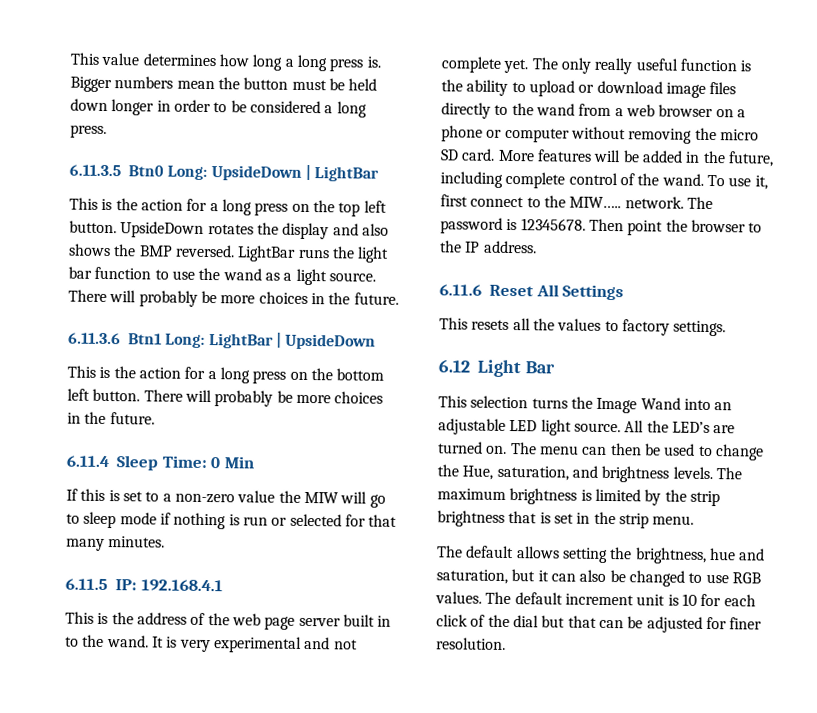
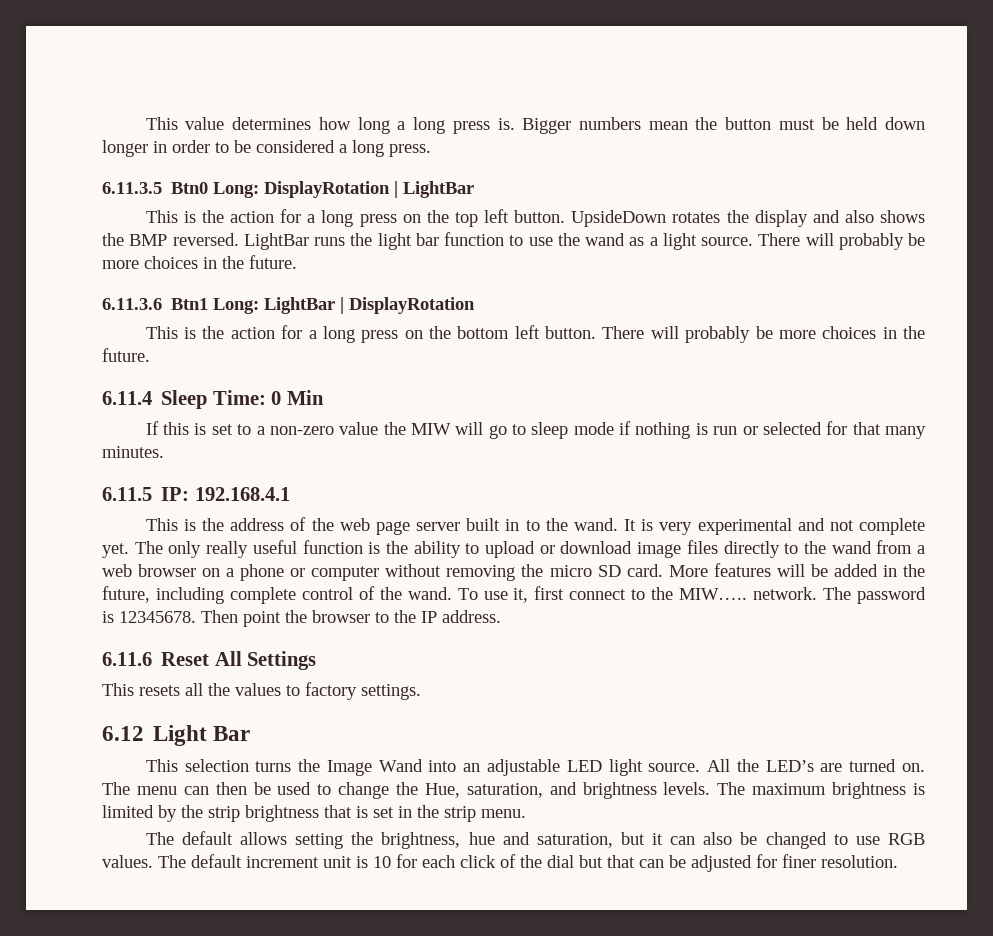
[210,165,302,181] UpsideDown -> [264,181,391,198] DisplayRotation
[285,333,377,350] UpsideDown -> [349,297,476,314] DisplayRotation

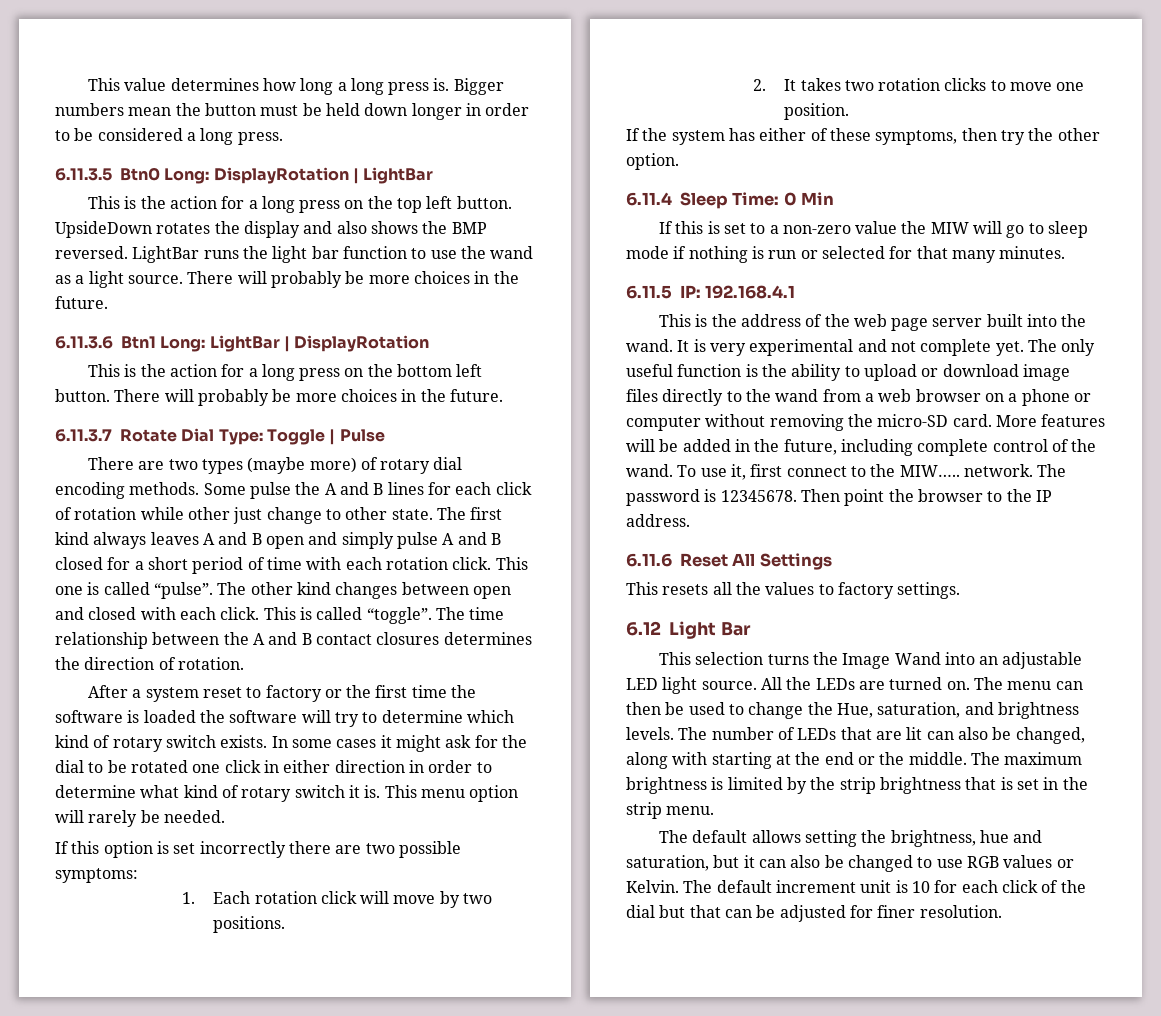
(150, 355) none -> [55,428,385,445] [87,457,463,474] [55,482,532,499] [55,507,503,524] [55,532,501,549] [55,557,528,574] [55,582,511,599] [55,607,505,624] [55,632,532,649] [55,657,244,670] [87,685,477,702] [55,710,514,727] [55,735,527,752] [55,760,492,773] [55,785,519,802] [55,810,225,827] [55,841,461,858] [55,868,138,883] [181,891,493,908] [213,916,286,933] [752,78,1085,91] [784,103,850,120] [626,128,1100,145] [626,153,679,170] // 6.11.3.7 Rotate Dial Type: Toggle | Pulse // There are two types (maybe more) of rotary dial encoding methods. Some pulse the A and B lines for each click of rotation while other just change to other state. The first kind always leaves A and B open and simply pulse A and B closed for a short period of time with each rotation click. This one is called “pulse”. The other kind changes between open and closed with each click. This is called “toggle”. The time relationship between the A and B contact closures determines the direction of rotation. // After a system reset to factory or the first time the software is loaded the software will try to determine which kind of rotary switch exists. In some cases it might ask for the dial to be rotated one click in either direction in order to determine what kind of rotary switch it is. This menu option will rarely be needed. // If this option is set incorrectly there are two possible symptoms: // 1. Each rotation click will move by two positions. // 2. It takes two rotation clicks to move one position. // If the system has either of these symptoms, then try the other option.
[505,519,540,531] in to -> [1027,314,1058,327] into
[206,541,249,558] really -> (1096, 347) none
[549,565,621,577] micro SD -> [877,414,949,427] micro-SD
[765,760,814,772] LED’s -> [815,678,855,690] LEDs
(746, 788) none -> [711,727,1085,744] [626,752,1000,769] number of LEDs that are lit can also be changed, along with starting at the end or the middle. The
[102,855,153,868] values. -> [1003,855,1074,868] [626,880,679,893] values or Kelvin.

